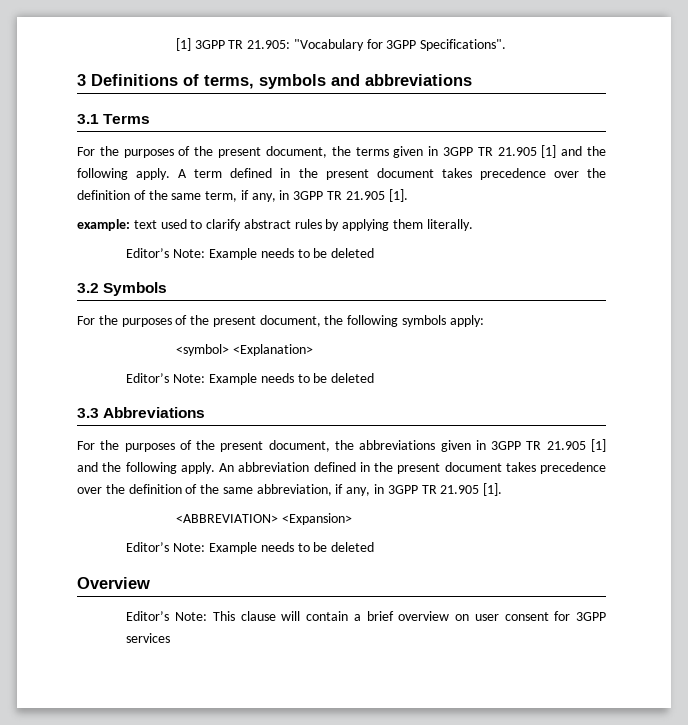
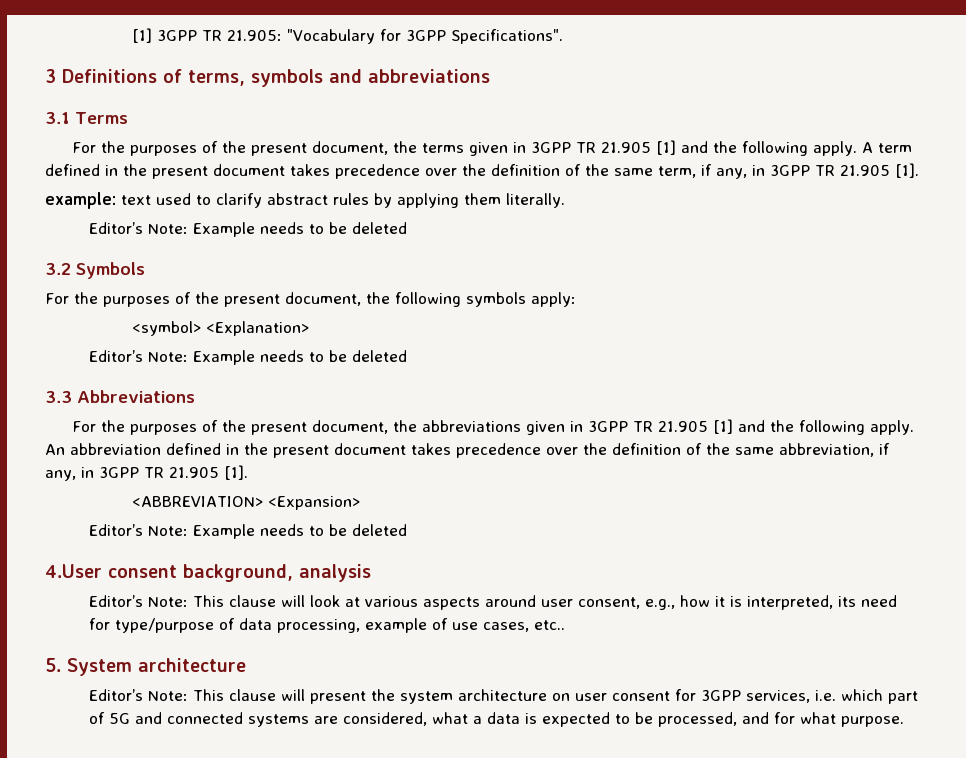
[77,577,150,589] [126,611,450,621] Overview // Editor’s Note: This clause will contain a brief overview -> [45,564,371,582] [88,595,897,610] [88,618,565,633] [45,658,246,676] [88,689,547,704] 4.User consent background, analysis // Editor’s Note: This clause will look at various aspects around user consent, e.g., how it is interpreted, its need for type/purpose of data processing, example of use cases, etc.. // 5. System architecture // Editor’s Note: This clause will present the system architecture
[126,633,171,643] services -> [745,689,918,704] [88,712,904,727] services, i.e. which part of 5G and connected systems are considered, what a data is expected to be processed, and for what purpose.

